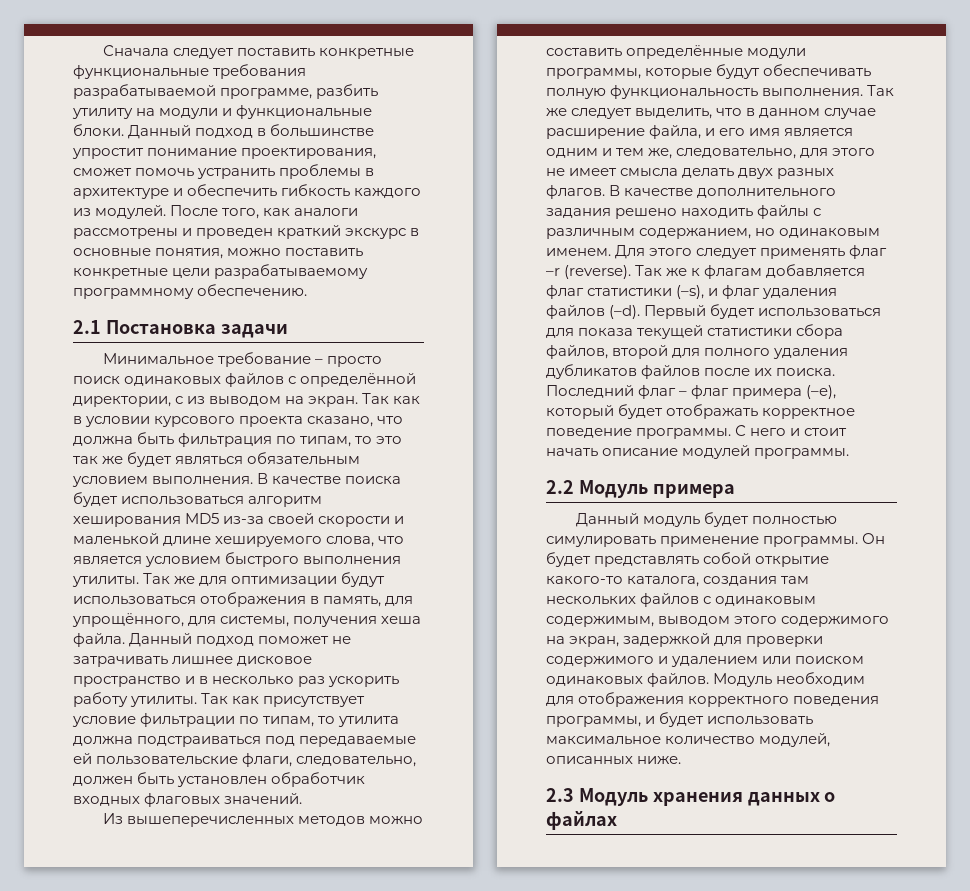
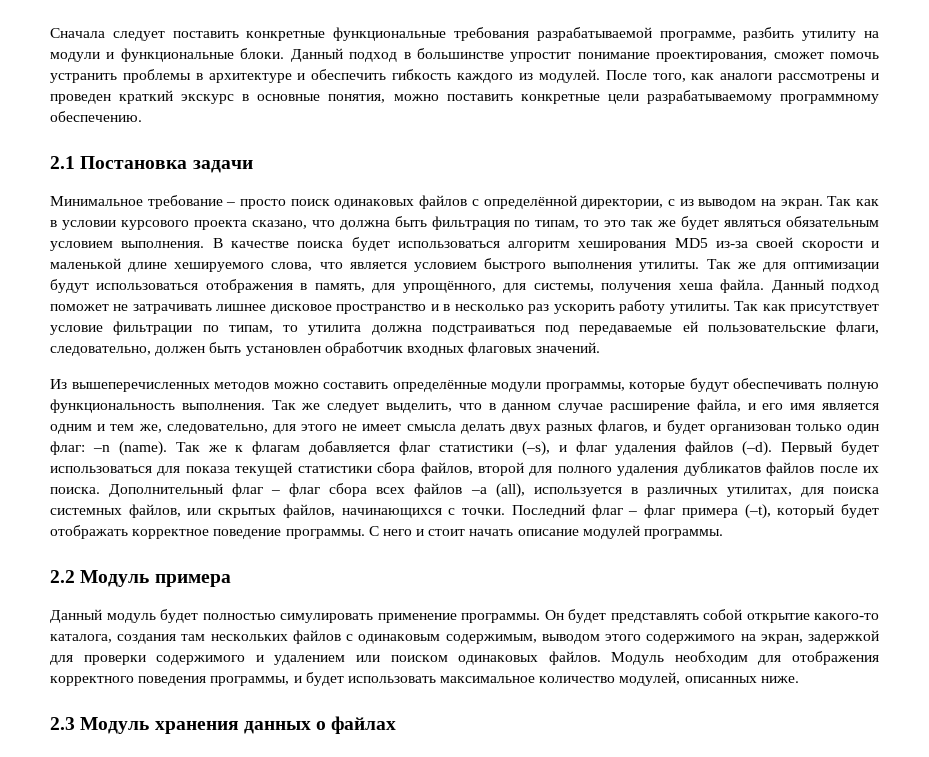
[546,185,837,199] [546,205,822,219] [546,228,881,239] [546,245,888,259] [546,265,632,279] флагов. В качестве дополнительного задания решено находить файлы с различным содержанием, но одинаковым именем. Для этого следует применять флаг –r (reverse). -> [598,420,879,434] [50,441,167,456] флагов, и будет организован только один флаг: –n (name).
(836, 372) none -> [109,483,880,498] [50,504,506,518] Дополнительный флаг – флаг сбора всех файлов –a (all), используется в различных утилитах, для поиска системных файлов, или скрытых файлов, начинающихся с точки.
[806,385,837,399] (–e), -> [744,504,771,519] (–t),

